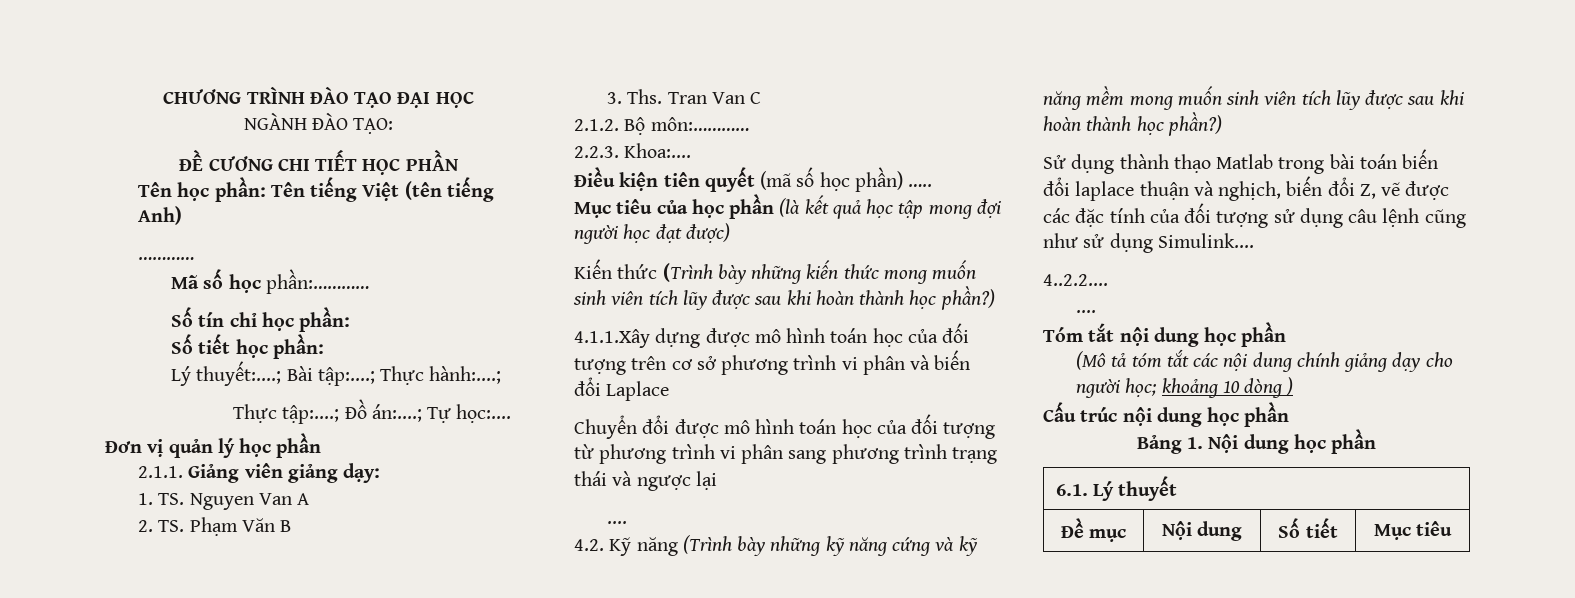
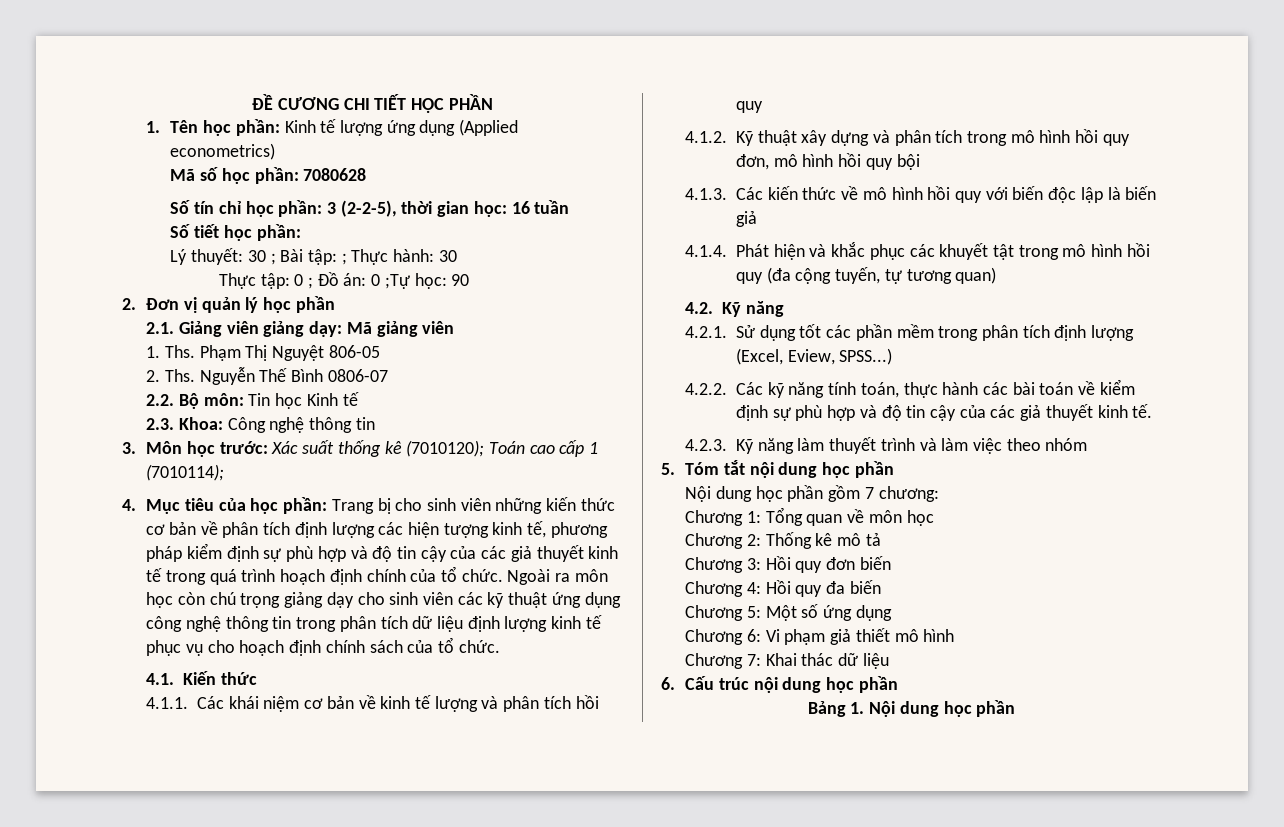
[163,86,474,108] [243,112,394,134] CHƯƠNG TRÌNH ĐÀO TẠO ĐẠI HỌC // NGÀNH ĐÀO TẠO: // -> (252, 102) none
(458, 160) none -> [146,121,161,133] 1.
[270,177,494,202] [138,206,183,225] [138,257,195,260] Tên tiếng Việt (tên tiếng Anh) // ………… -> [284,119,519,136] [170,143,276,160] Kinh tế lượng ứng dụng (Applied econometrics)
[265,269,369,294] phần:………… -> [254,167,367,184] phần: 7080628
(351, 319) none -> [327,200,570,217] 3 (2-2-5), thời gian học: 16 tuần
[196,361,502,386] [233,399,512,424] thuyết:....; Bài tập:....; Thực hành:....; // Thực tập:....; Đồ án:....; Tự học:.... // -> [191,248,457,265] [218,272,470,289] [122,298,136,310] thuyết: 30 ; Bài tập: ; Thực hành: 30 // Thực tập: 0 ; Đồ án: 0 ;Tự học: 90 // 2.
[138,466,184,478] 2.1.1. -> [146,322,175,334] 2.1.
[138,493,310,510] [138,517,292,536] [607,89,762,104] [574,117,749,135] [574,143,692,158] [574,167,933,192] [574,194,1001,219] [574,223,730,244] [574,259,977,284] [573,286,995,310] [574,323,970,348] [574,350,971,375] [574,377,670,401] [574,414,996,439] [574,444,998,464] [574,471,717,491] [607,521,628,524] [574,535,978,556] [1043,86,1464,110] [1043,112,1222,136] [1043,149,1439,174] [1043,176,1450,201] [1043,203,1466,228] [1043,233,1254,253] [1043,274,1108,286] [1076,310,1097,313] // 1. TS. Nguyen Van A // 2. TS. Phạm Văn B // 3. Ths. Tran Van C // 2.1.2. Bộ môn:………… // 2.2.3. Khoa:.... // Điều kiện tiên quyết (mã số học phần) ….. // Mục tiêu của học phần (là kết quả học tập mong đợi người học đạt được) // Kiến thức (Trình bày những kiến thức mong muốn sinh viên tích lũy được sau khi hoàn thành học phần?) // 4.1.1.Xây dựng được mô hình toán học của đối tượng trên cơ sở phương trình vi phân và biến đổi Laplace // Chuyển đổi được mô hình toán học của đối tượng từ phương trình vi phân sang phương trình trạng thái và ngược lại // .... // 4.2. Kỹ năng (Trình bày những kỹ năng cứng và kỹ năng mềm mong muốn sinh viên tích lũy được sau khi hoàn thành học phần?) // Sử dụng thành thạo Matlab trong bài toán biến đổi laplace thuận và nghịch, biến đổi Z, vẽ được các đặc tính của đối tượng sử dụng câu lệnh cũng như sử dụng Simulink.... // 4..2.2.... // .... // -> [346,321,455,337] [146,345,380,361] [146,367,388,385] [146,392,359,409] [146,417,375,433] [122,440,599,457] [146,464,225,481] [122,497,615,514] [146,521,608,538] [146,543,619,562] [146,566,608,585] [146,592,621,608] [146,615,602,632] [146,637,500,656] [146,671,257,685] [146,695,599,712] [735,101,763,113] [685,129,1130,146] [735,153,920,170] [685,186,1157,203] [735,211,757,227] [685,242,1150,260] [735,267,997,284] [685,301,784,317] [685,324,1135,341] [735,348,893,365] [685,379,1135,398] [735,404,1153,421] [685,437,1088,454] [661,463,675,475] Mã giảng viên // 1. Ths. Phạm Thị Nguyệt 806-05 // 2. Ths. Nguyễn Thế Bình 0806-07 // 2.2. Bộ môn: Tin học Kinh tế // 2.3. Khoa: Công nghệ thông tin // 3. Môn học trước: Xác suất thống kê (7010120); Toán cao cấp 1 (7010114); // 4. Mục tiêu của học phần: Trang bị cho sinh viên những kiến thức cơ bản về phân tích định lượng các hiện tượng kinh tế, phương pháp kiểm định sự phù hợp và độ tin cậy của các giả thuyết kinh tế trong quá trình hoạch định chính của tổ chức. Ngoài ra môn học còn chú trọng giảng dạy cho sinh viên các kỹ thuật ứng dụng công nghệ thông tin trong phân tích dữ liệu định lượng kinh tế phục vụ cho hoạch định chính sách của tổ chức. // 4.1. Kiến thức // 4.1.1. Các khái niệm cơ bản về kinh tế lượng và phân tích hồi quy // 4.1.2. Kỹ thuật xây dựng và phân tích trong mô hình hồi quy đơn, mô hình hồi quy bội // 4.1.3. Các kiến thức về mô hình hồi quy với biến độc lập là biến giả // 4.1.4. Phát hiện và khắc phục các khuyết tật trong mô hình hồi quy (đa cộng tuyến, tự tương quan) // 4.2. Kỹ năng // 4.2.1. Sử dụng tốt các phần mềm trong phân tích định lượng (Excel, Eview, SPSS...) // 4.2.2. Các kỹ năng tính toán, thực hành các bài toán về kiểm định sự phù hợp và độ tin cậy của các giả thuyết kinh tế. // 4.2.3. Kỹ năng làm thuyết trình và làm việc theo nhóm // 5.
[1076,349,1453,372] [1076,377,1294,398] (Mô tả tóm tắt các nội dung chính giảng dạy cho người học; khoảng 10 dòng ) // -> [685,485,939,502] [685,507,934,526] [685,532,881,549] [685,556,891,573] [685,580,881,597] [685,604,892,621] [685,628,955,645] [685,653,889,669] [661,677,675,690] Nội dung học phần gồm 7 chương: // Chương 1: Tổng quan về môn học // Chương 2: Thống kê mô tả // Chương 3: Hồi quy đơn biến // Chương 4: Hồi quy đa biến // Chương 5: Một số ứng dụng // Chương 6: Vi phạm giả thiết mô hình // Chương 7: Khai thác dữ liệu // 6.
[1055,476,1178,501] [1060,518,1127,542] [1161,521,1243,541] [1278,518,1338,538] [1373,521,1453,540] // 6.1. Lý thuyết // Đề mục | Nội dung | Số tiết | Mục tiêu -> (1016, 708) none

